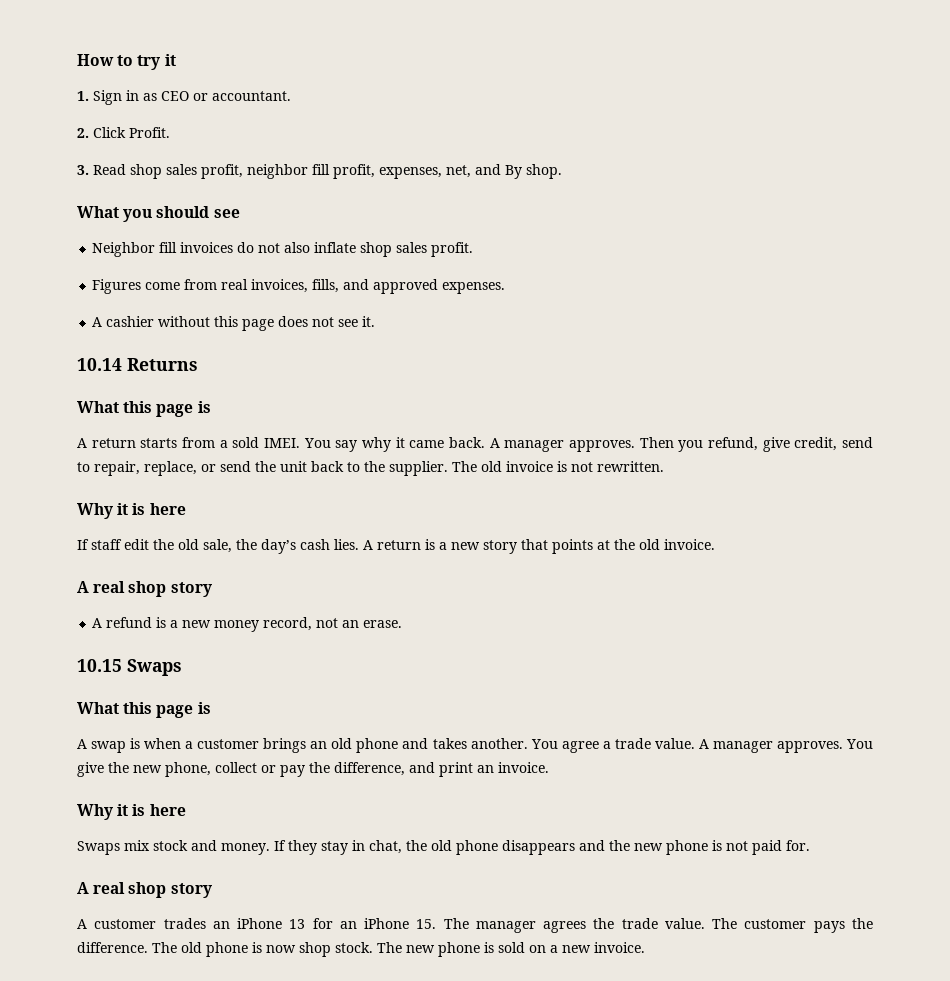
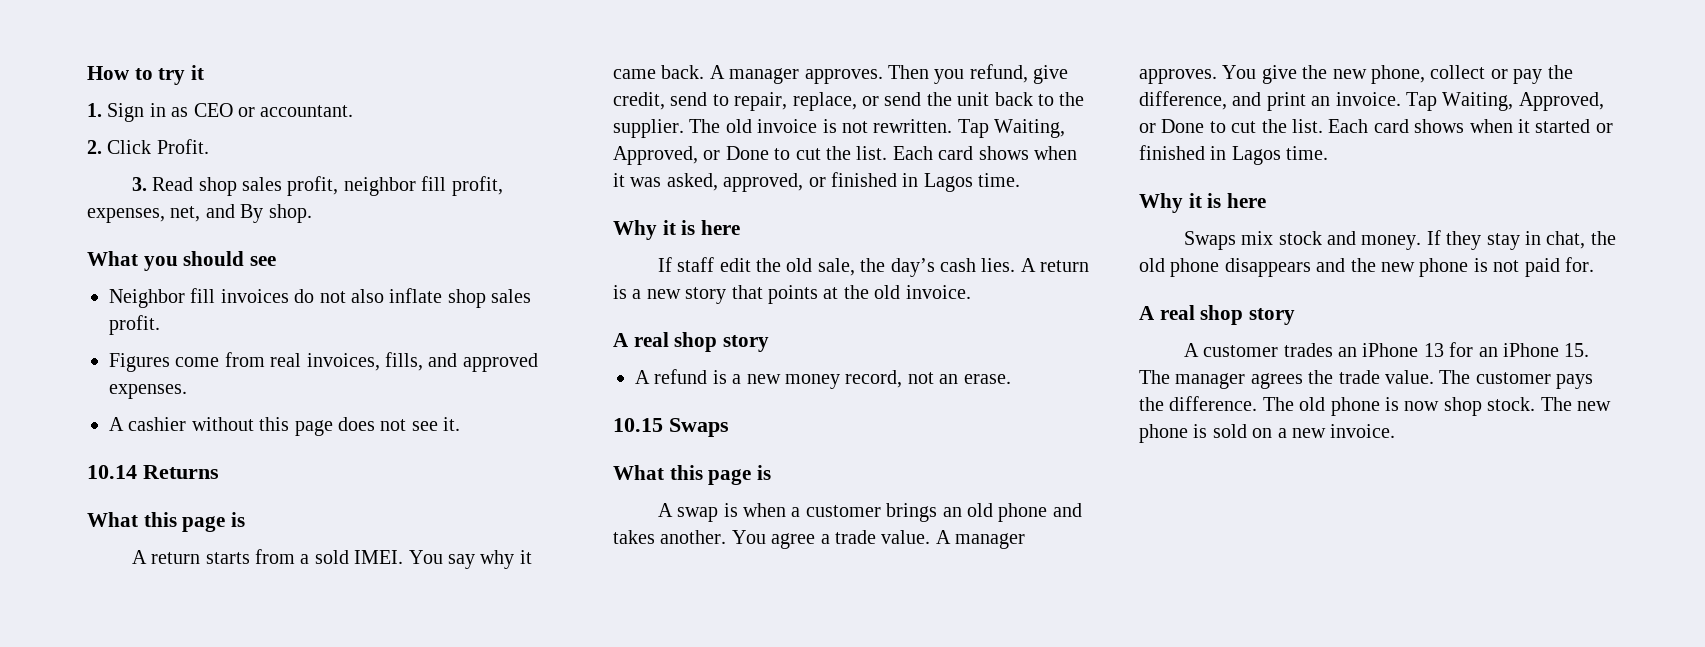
(664, 466) none -> [957,119,1066,138] [613,146,1077,165] [613,172,1021,192] Tap Waiting, Approved, or Done to cut the list. Each card shows when it was asked, approved, or finished in Lagos time.
(549, 767) none -> [1406,92,1604,111] [1139,119,1613,133] [1139,145,1329,165] Tap Waiting, Approved, or Done to cut the list. Each card shows when it started or finished in Lagos time.

